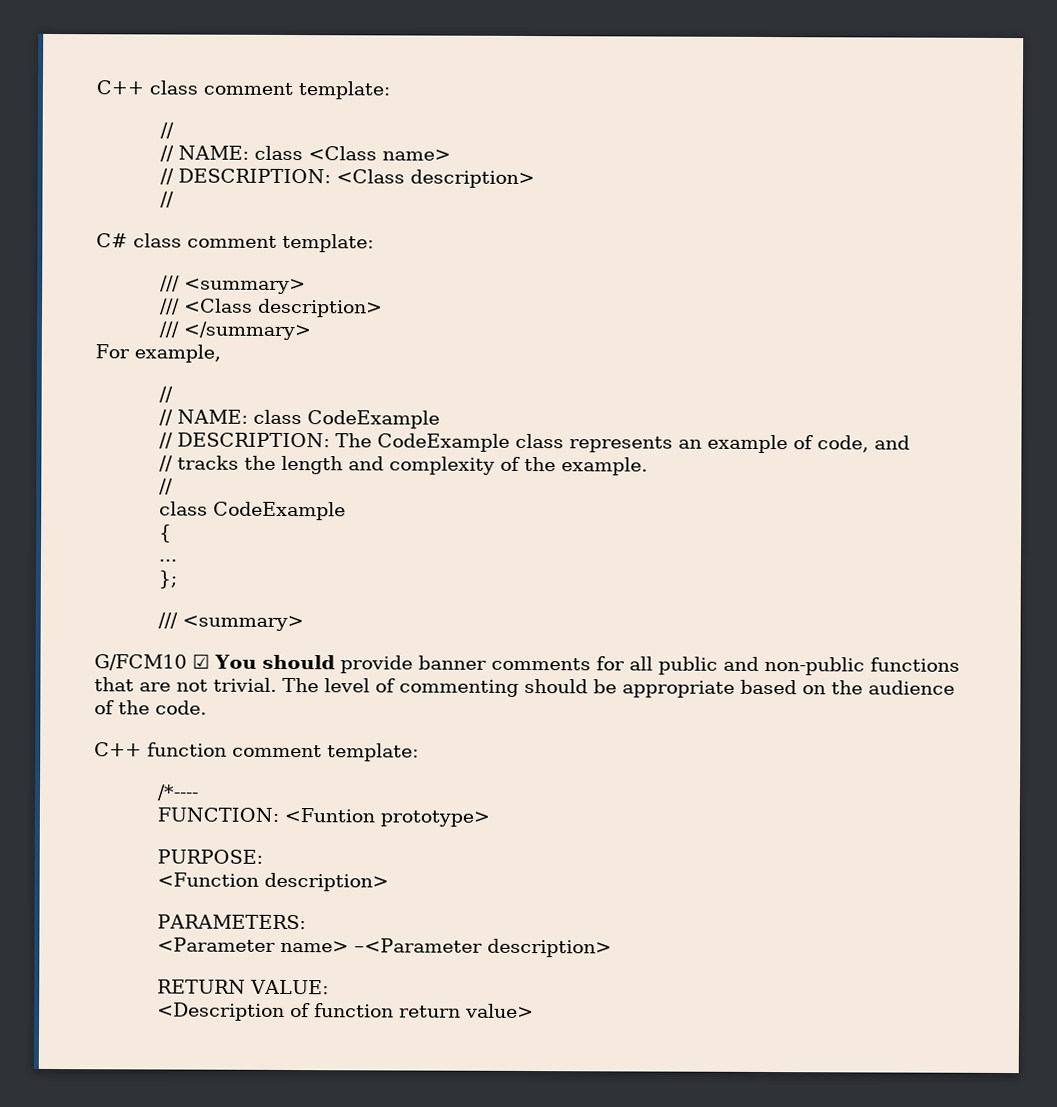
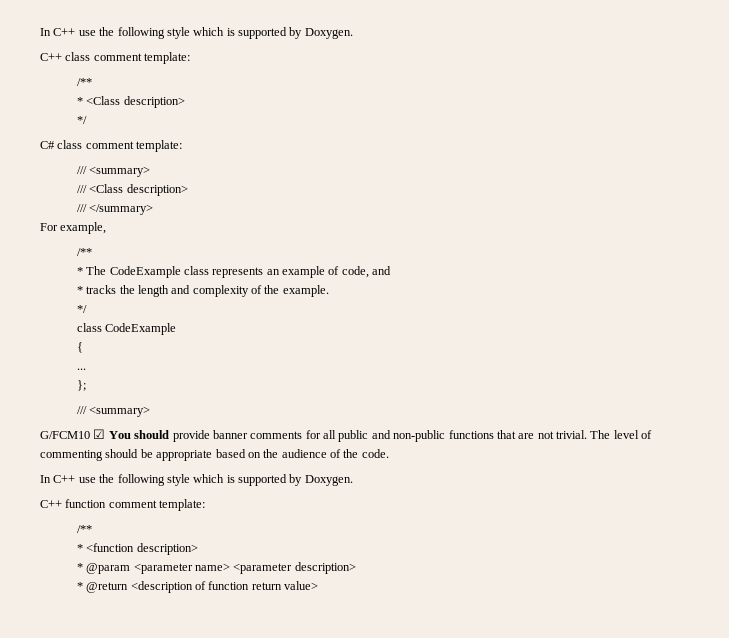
[96,80,390,100] [159,122,174,139] [159,145,451,162] [159,168,535,189] [159,191,174,208] C++ class comment template: // // // // NAME: class <Class name> // // DESCRIPTION: <Class description> // // -> [40,27,353,39] [40,52,191,64] [76,78,92,86] [76,96,185,108] [76,116,87,124] In C++ use the following style which is supported by Doxygen. // C++ class comment template: // /** // * <Class description> // */
[158,386,173,403] [158,409,440,429] [158,432,330,449] // // // NAME: class CodeExample // // DESCRIPTION: -> [76,248,92,256] [76,267,83,275] /** // *
[158,455,173,472] // -> [76,286,83,294] *
[158,478,173,495] // -> [76,305,87,313] */
[94,742,419,762] [156,784,199,801] [156,807,490,827] [156,849,263,864] [156,872,389,892] [156,914,306,930] [156,937,612,958] [156,979,329,995] [156,1002,285,1021] C++ function comment template: // /*---- // FUNCTION: <Funtion prototype> // PURPOSE: // <Function description> // PARAMETERS: // <Parameter name> –<Parameter description> // RETURN VALUE: // <Description -> [40,474,353,486] [40,499,206,511] [76,525,92,533] [76,543,198,555] [76,562,356,574] [76,581,193,593] In C++ use the following style which is supported by Doxygen. // C++ function comment template: // /** // * <function description> // * @param <parameter name> <parameter description> // * @return <description

